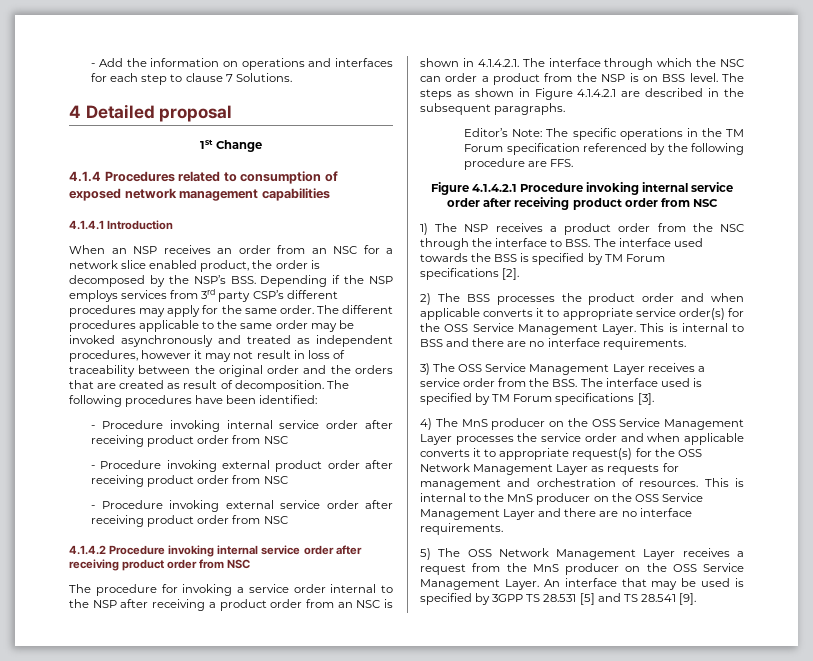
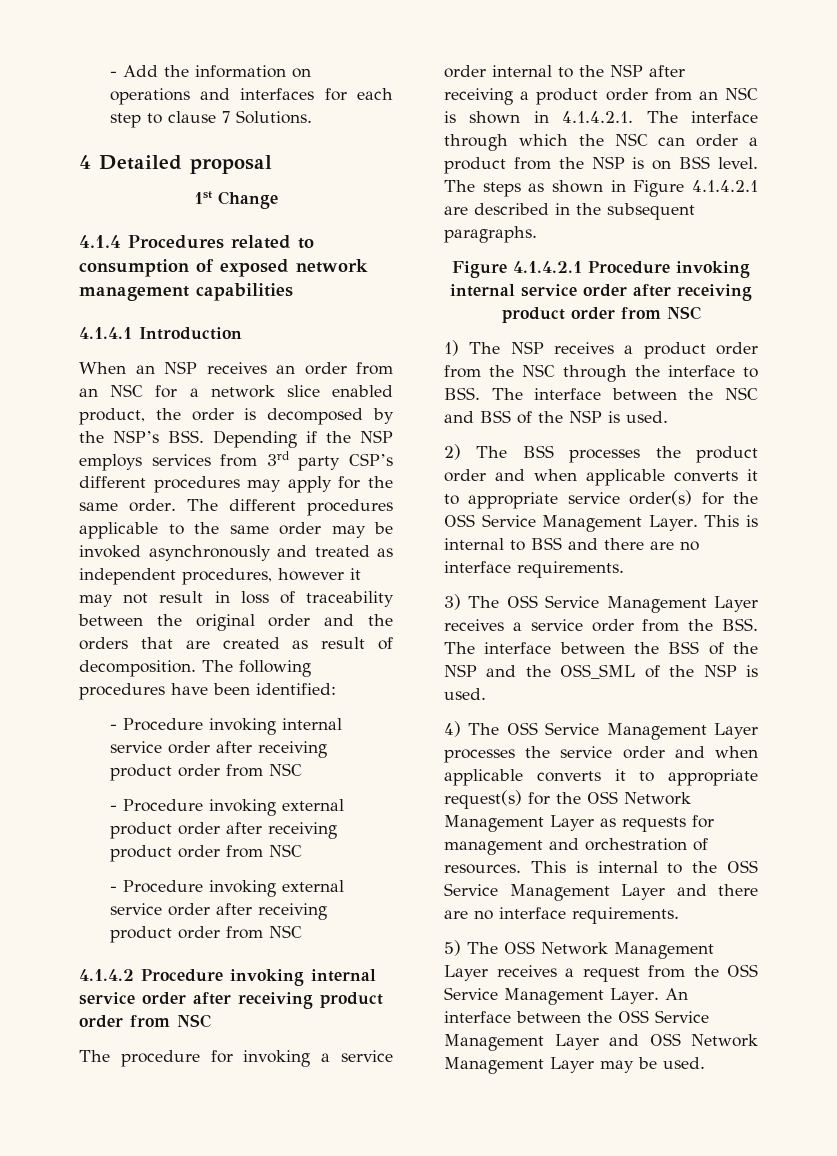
[464,128,744,140] [464,143,744,155] [464,158,574,170] // Editor’s Note: The specific operations in the TM Forum specification referenced by the following procedure are FFS. -> (537, 234) none
[673,238,703,247] [420,253,665,265] [420,268,520,280] used towards the BSS is specified by TM Forum specifications [2]. -> [611,387,758,400] [444,410,668,424] between the NSC and BSS of the NSP is used.
[660,378,702,387] [420,393,654,405] [420,418,588,430] used is specified by TM Forum specifications [3]. // 4) The MnS producer on the -> [559,641,758,655] [444,664,758,679] [444,688,486,700] [444,721,500,737] between the BSS of the NSP and the OSS_SML of the NSP is used. // 4) The
[507,493,632,505] MnS producer on the -> (718, 867) none
[532,563,667,575] MnS producer on the -> (719, 971) none
[621,578,744,590] [420,593,696,605] that may be used is specified by 3GPP TS 28.531 [5] and TS 28.541 [9]. -> [516,1010,709,1023] [444,1033,758,1051] [444,1057,705,1074] between the OSS Service Management Layer and OSS Network Management Layer may be used.

